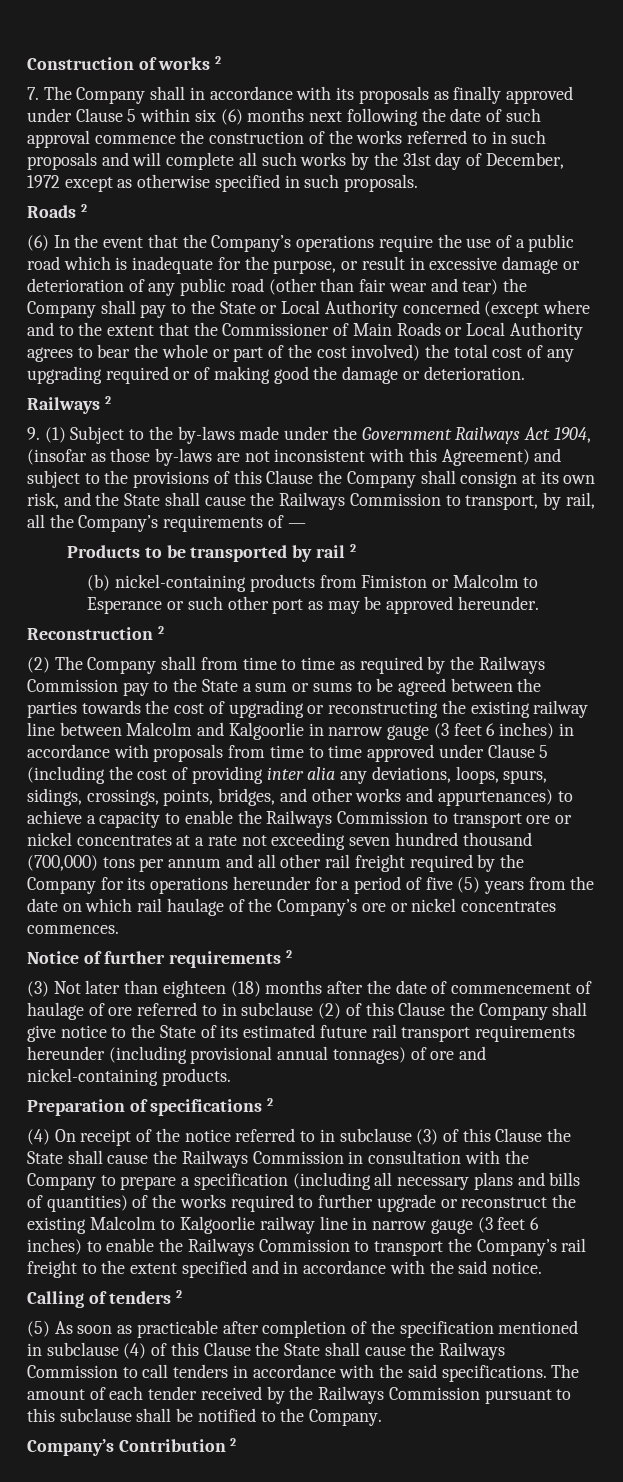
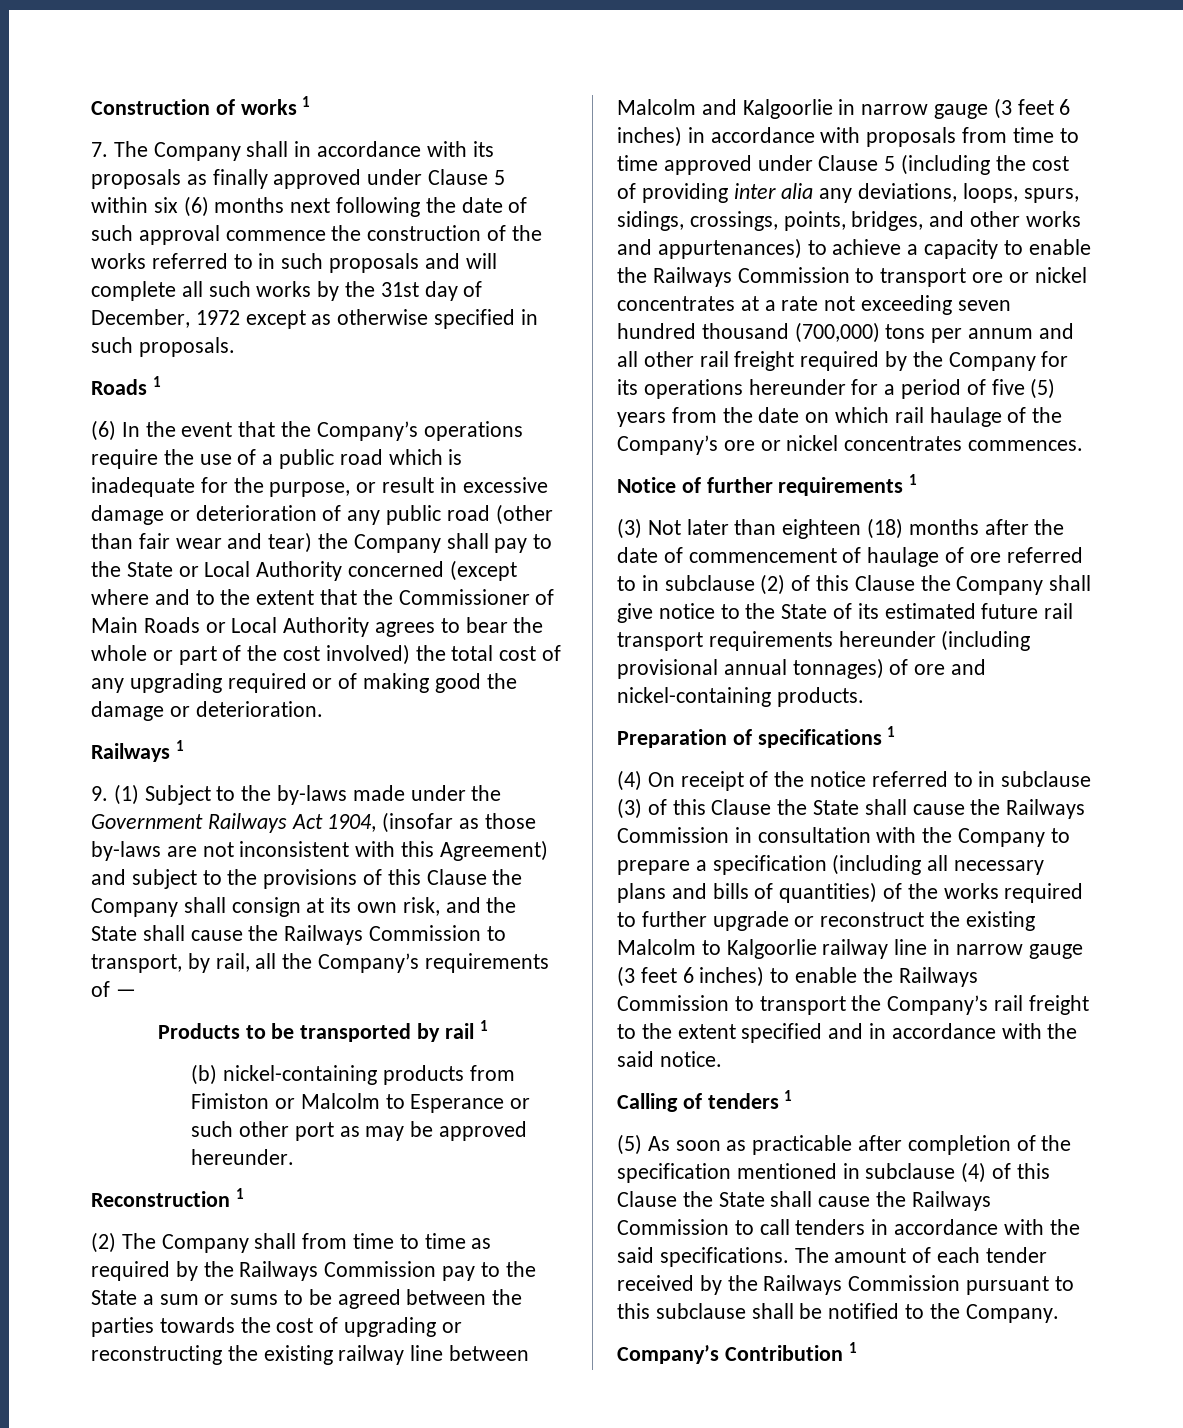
[215,56,222,64] 2 -> [302,96,311,107] 1
[80,204,87,212] 2 -> [152,376,161,387] 1
[104,396,111,404] 2 -> [175,740,184,751] 1
[349,544,356,552] 2 -> [479,1020,488,1031] 1
[157,626,164,634] 2 -> [235,1188,244,1199] 1
[285,950,292,958] 2 -> [909,474,918,485] 1
[267,1098,274,1106] 2 -> [887,726,896,737] 1
[176,1290,183,1298] 2 -> [784,1090,793,1101] 1
[230,1438,237,1446] 2 -> [848,1342,857,1353] 1

